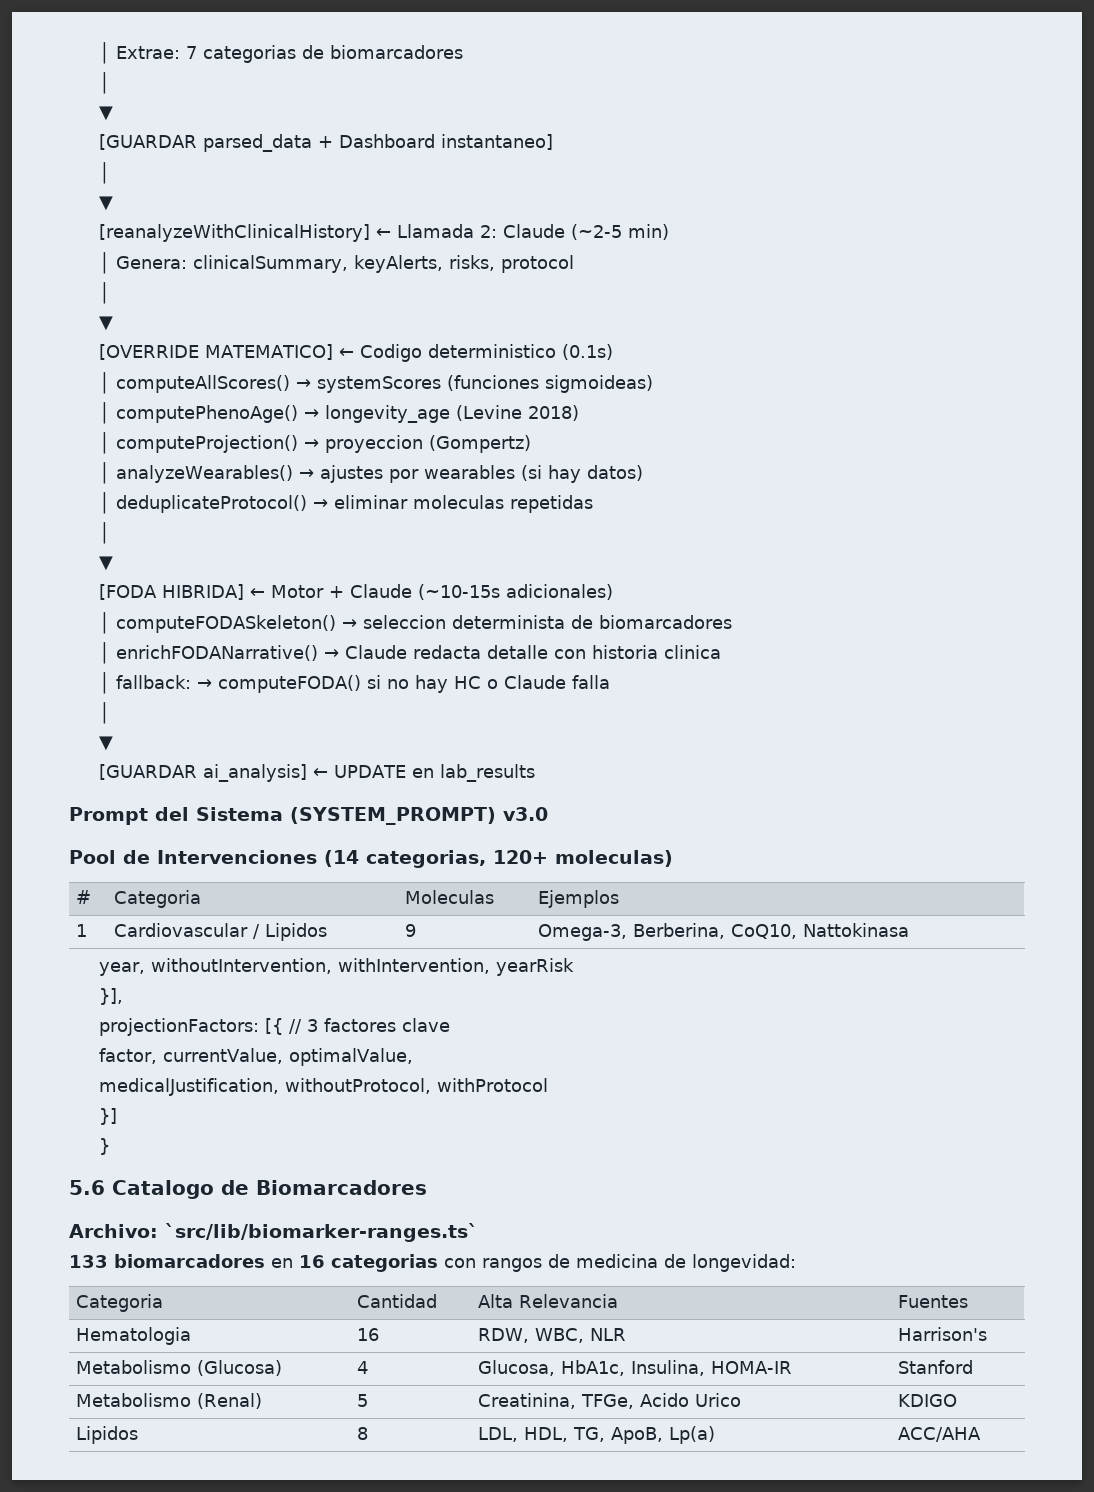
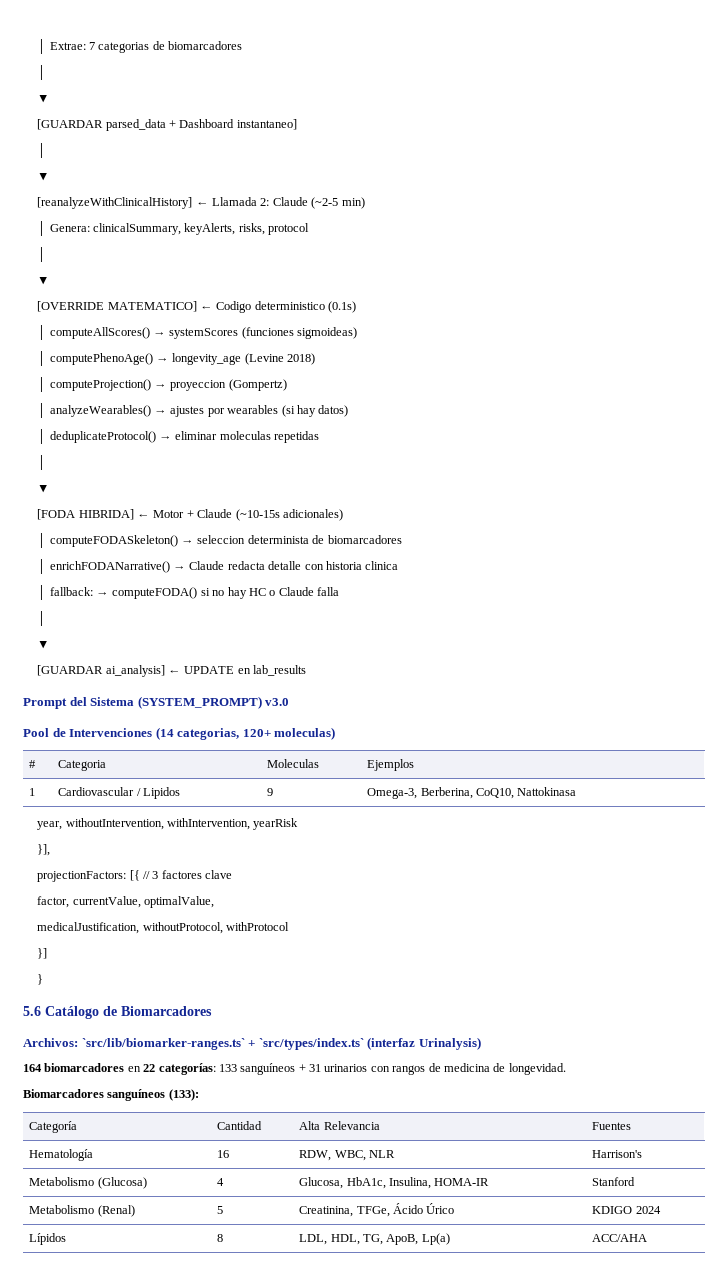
[112,1180,214,1199] Catalogo -> [45,1006,99,1019] Catálogo
[69,1224,158,1238] Archivo: -> [23,1038,78,1047] Archivos:
[69,1254,438,1272] // 133 biomarcadores en 16 categorias -> [248,1037,481,1050] [23,1063,368,1075] + `src/types/index.ts` (interfaz Urinalysis) // 164 biomarcadores en 22 categorías: 133 sanguíneos + 31 urinarios
[692,1254,796,1272] [76,1294,164,1312] longevidad: // Categoria -> [508,1063,566,1075] [23,1089,199,1101] [29,1121,78,1133] longevidad. // Biomarcadores sanguíneos (133): // Categoría
[76,1327,192,1345] Hematologia -> [29,1149,94,1161] Hematología
[640,1393,742,1407] Acido Urico -> [393,1203,455,1214] Ácido Úrico
[76,1426,139,1444] // Lipidos -> [635,1206,661,1214] [29,1233,67,1245] 2024 // Lípidos

